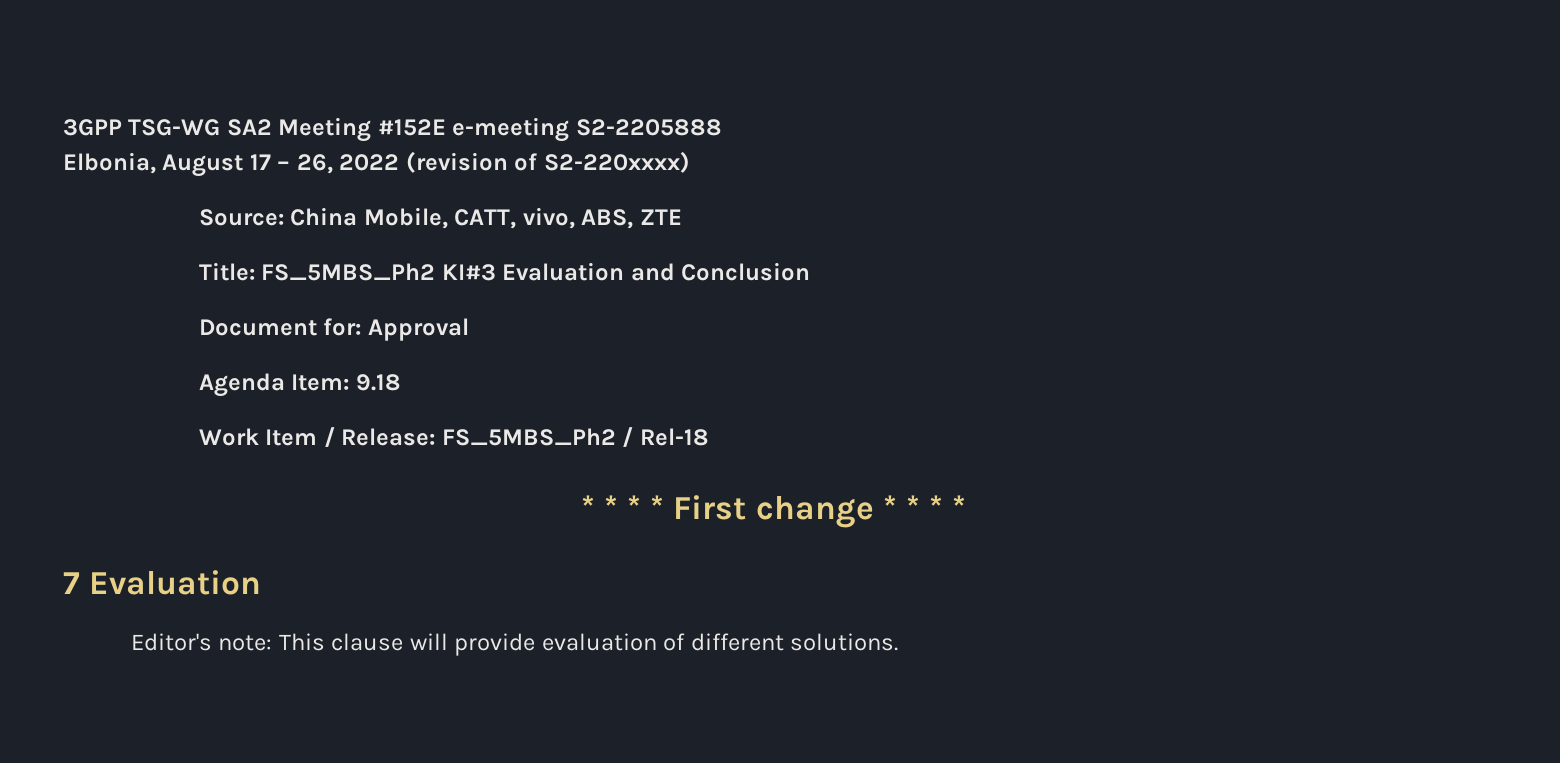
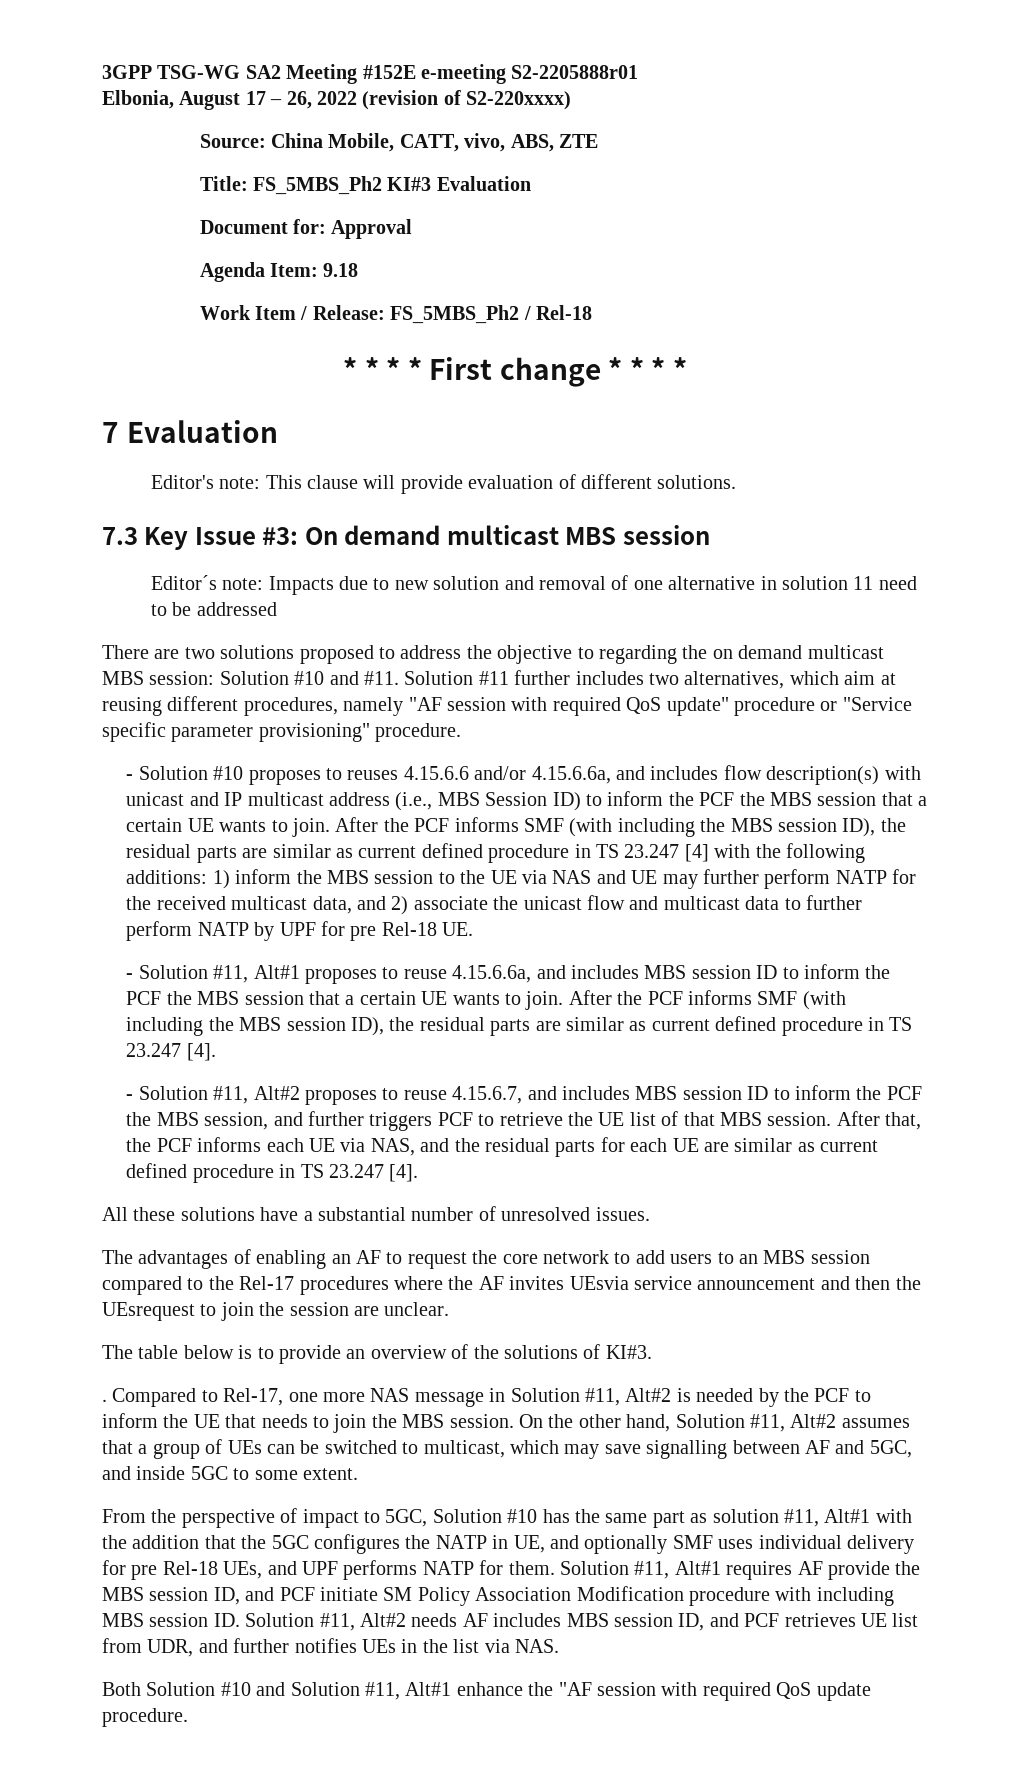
[575,119,722,136] S2-2205888 -> [511,65,639,79] S2-2205888r01
[630,262,811,281] and Conclusion -> (531, 183) none
(899, 642) none -> [102,525,710,550] [150,575,917,595] [150,602,277,616] [102,645,884,664] [102,670,896,689] [102,696,912,716] [102,722,462,742] [126,765,921,785] [126,791,928,811] [126,817,906,837] [126,843,865,863] [126,869,917,889] [126,895,862,915] [126,921,474,941] [126,964,891,984] [126,990,846,1010] [126,1016,913,1036] [126,1043,216,1061] [126,1085,922,1105] [126,1111,922,1131] [126,1137,879,1157] [126,1163,419,1183] [102,1206,650,1221] [102,1249,870,1269] [102,1276,921,1295] [102,1302,450,1321] [102,1344,652,1364] [102,1388,871,1407] [102,1413,910,1433] [102,1439,912,1459] [102,1466,358,1480] [102,1508,912,1528] [102,1534,914,1554] [102,1560,921,1580] [102,1586,894,1606] [102,1613,919,1631] [102,1638,559,1657] [102,1682,871,1701] [102,1708,188,1727] // 7.3 Key Issue #3: On demand multicast MBS session // Editor´s note: Impacts due to new solution and removal of one alternative in solution 11 need to be addressed // There are two solutions proposed to address the objective to regarding the on demand multicast MBS session: Solution #10 and #11. Solution #11 further includes two alternatives, which aim at reusing different procedures, namely "AF session with required QoS update" procedure or "Service specific parameter provisioning" procedure. // - Solution #10 proposes to reuses 4.15.6.6 and/or 4.15.6.6a, and includes flow description(s) with unicast and IP multicast address (i.e., MBS Session ID) to inform the PCF the MBS session that a certain UE wants to join. After the PCF informs SMF (with including the MBS session ID), the residual parts are similar as current defined procedure in TS 23.247 [4] with the following additions: 1) inform the MBS session to the UE via NAS and UE may further perform NATP for the received multicast data, and 2) associate the unicast flow and multicast data to further perform NATP by UPF for pre Rel-18 UE. // - Solution #11, Alt#1 proposes to reuse 4.15.6.6a, and includes MBS session ID to inform the PCF the MBS session that a certain UE wants to join. After the PCF informs SMF (with including the MBS session ID), the residual parts are similar as current defined procedure in TS 23.247 [4]. // - Solution #11, Alt#2 proposes to reuse 4.15.6.7, and includes MBS session ID to inform the PCF the MBS session, and further triggers PCF to retrieve the UE list of that MBS session. After that, the PCF informs each UE via NAS, and the residual parts for each UE are similar as current defined procedure in TS 23.247 [4]. // All these solutions have a substantial number of unresolved issues. // The advantages of enabling an AF to request the core network to add users to an MBS session compared to the Rel-17 procedures where the AF invites UEsvia service announcement and then the UEsrequest to join the session are unclear. // The table below is to provide an overview of the solutions of KI#3. // . Compared to Rel-17, one more NAS message in Solution #11, Alt#2 is needed by the PCF to inform the UE that needs to join the MBS session. On the other hand, Solution #11, Alt#2 assumes that a group of UEs can be switched to multicast, which may save signalling between AF and 5GC, and inside 5GC to some extent. // From the perspective of impact to 5GC, Solution #10 has the same part as solution #11, Alt#1 with the addition that the 5GC configures the NATP in UE, and optionally SMF uses individual delivery for pre Rel-18 UEs, and UPF performs NATP for them. Solution #11, Alt#1 requires AF provide the MBS session ID, and PCF initiate SM Policy Association Modification procedure with including MBS session ID. Solution #11, Alt#2 needs AF includes MBS session ID, and PCF retrieves UE list from UDR, and further notifies UEs in the list via NAS. // Both Solution #10 and Solution #11, Alt#1 enhance the "AF session with required QoS update procedure.

